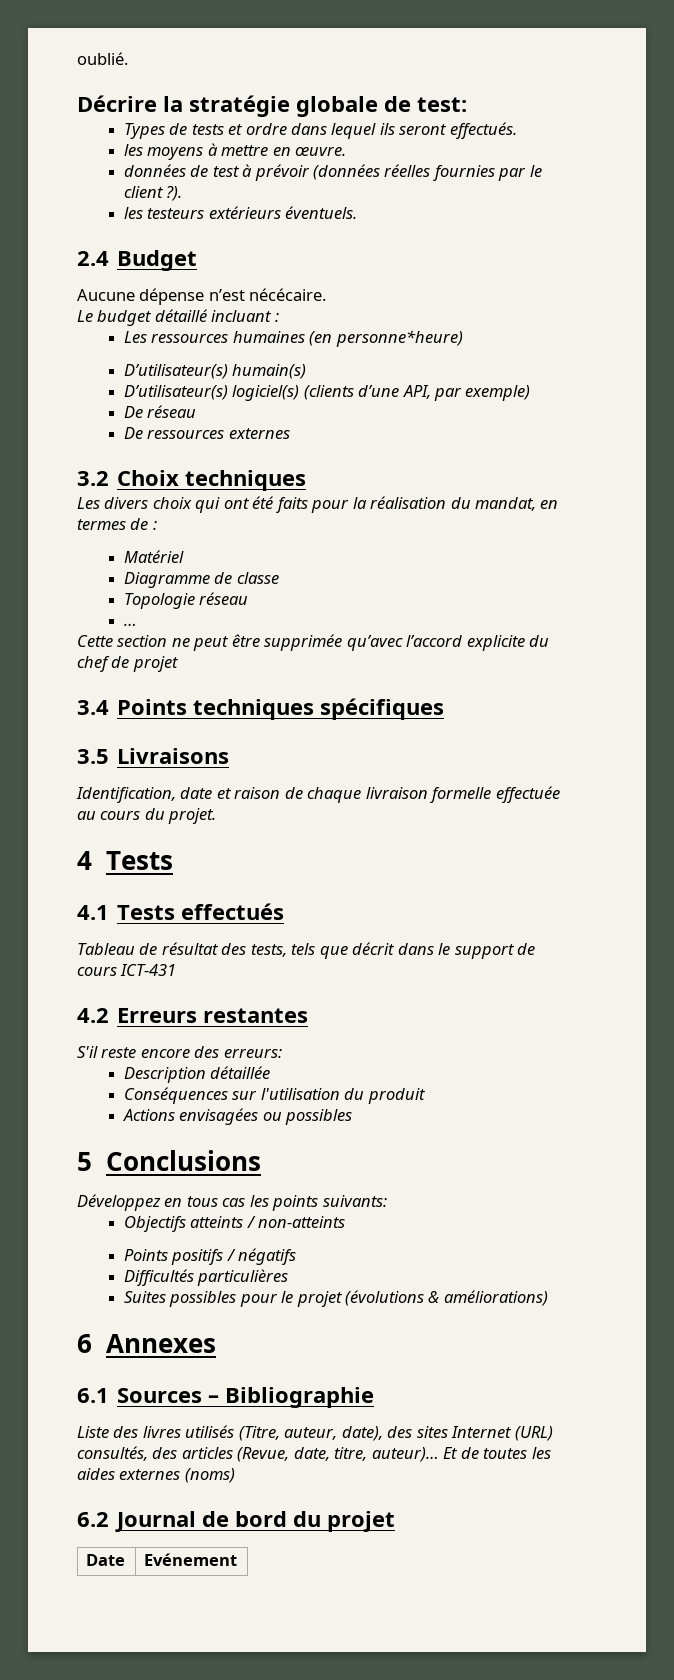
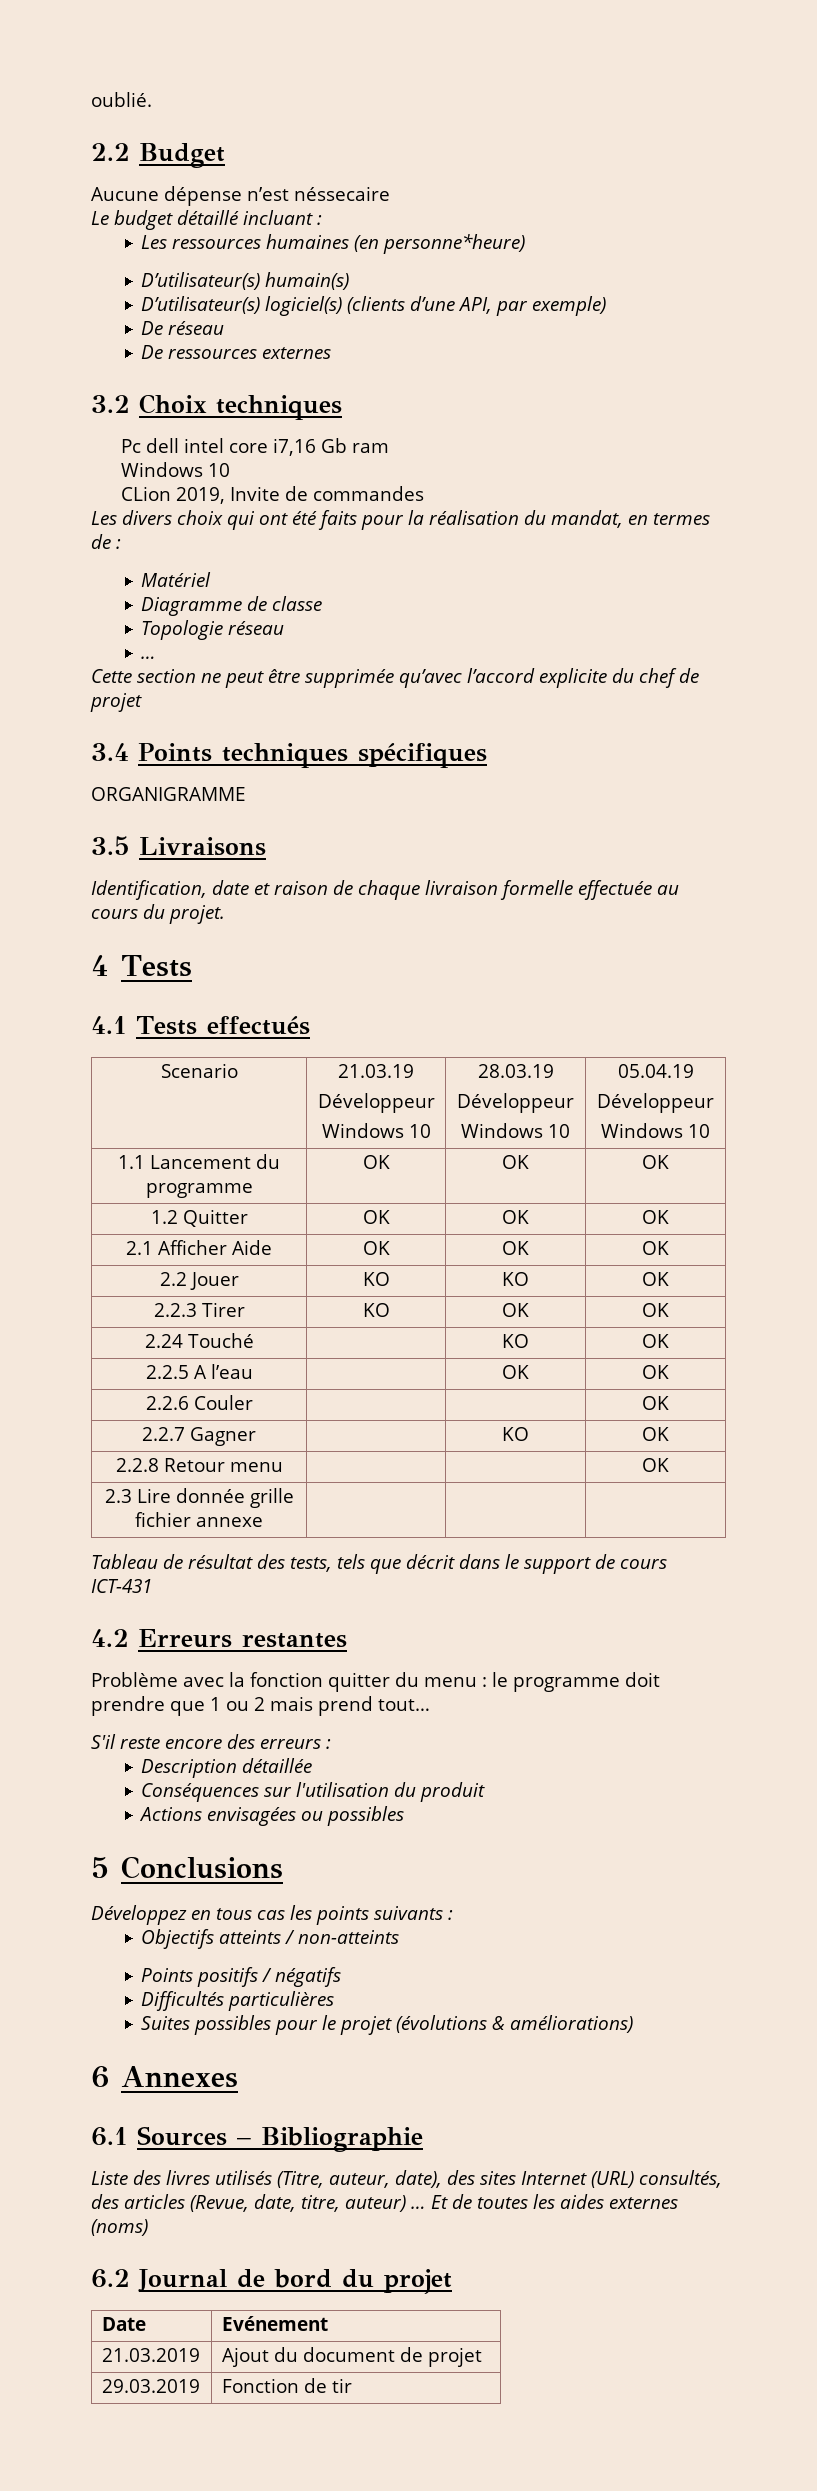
[77,95,467,117] [123,122,517,139] [123,143,347,160] [123,164,542,181] [123,186,183,201] [123,206,358,219] [77,251,109,266] Décrire la stratégie globale de test: // Types de tests et ordre dans lequel ils seront effectués. // les moyens à mettre en œuvre. // données de test à prévoir (données réelles fournies par le client ?). // les testeurs extérieurs éventuels. // 2.4 -> [91,143,130,161] 2.2
[249,288,327,301] nécécaire. -> [294,186,390,201] néssecaire
(307, 480) none -> [120,438,389,456] [120,462,230,477] [120,486,424,504] // Pc dell intel core i7,16 Gb ram // Windows 10 // CLion 2019, Invite de commandes
(445, 709) none -> [91,787,246,801] // ORGANIGRAMME
(285, 911) none -> [160,1063,238,1078] [338,1064,414,1078] [317,1093,435,1113] [321,1123,431,1138] [477,1064,554,1078] [457,1093,574,1113] [461,1123,570,1138] [617,1064,694,1078] [597,1093,714,1113] [601,1123,710,1138] [118,1154,280,1169] [145,1183,253,1198] [362,1155,390,1169] [502,1155,529,1169] [642,1155,669,1169] [150,1209,248,1227] [362,1210,390,1224] [502,1210,529,1224] [642,1210,669,1224] [126,1240,272,1255] [362,1241,390,1255] [502,1241,529,1255] [642,1241,669,1255] [159,1272,239,1290] [362,1272,390,1286] [502,1272,529,1286] [642,1272,669,1286] [153,1302,245,1317] [362,1303,390,1317] [502,1303,529,1317] [642,1303,669,1317] [144,1333,254,1348] [502,1334,529,1348] [642,1334,669,1348] [145,1364,253,1379] [502,1365,529,1379] [642,1365,669,1379] [145,1395,253,1410] [642,1396,669,1410] [142,1427,256,1446] [502,1427,529,1441] [642,1427,669,1441] [115,1458,283,1472] [642,1458,669,1472] [104,1488,294,1508] [135,1512,263,1527] // Scenario | 21.03.19 // Développeur // Windows 10 | 28.03.19 // Développeur // Windows 10 | 05.04.19 // Développeur // Windows 10 // 1.1 Lancement du programme | OK | OK | OK // 1.2 Quitter | OK | OK | OK // 2.1 Afficher Aide | OK | OK | OK // 2.2 Jouer | KO | KO | OK // 2.2.3 Tirer | KO | OK | OK // 2.24 Touché | | KO | OK // 2.2.5 A l’eau | | OK | OK // 2.2.6 Couler | | | OK // 2.2.7 Gagner | | KO | OK // 2.2.8 Retour menu | | | OK // 2.3 Lire donnée grille fichier annexe | | |
(309, 1015) none -> [91,1672,660,1692] [91,1696,430,1716] // Problème avec la fonction quitter du menu : le programme doit prendre que 1 ou 2 mais prend tout…
[223,1048,282,1058] erreurs: -> [260,1739,331,1749] erreurs :
[322,1195,387,1207] suivants: -> [374,1906,453,1920] suivants :
[371,1447,439,1462] auteur)… -> [345,2195,426,2212] auteur) …
(238, 1559) none -> [101,2348,200,2362] [221,2347,482,2367] [101,2379,200,2393] [221,2378,352,2393] // 21.03.2019 | Ajout du document de projet // 29.03.2019 | Fonction de tir

